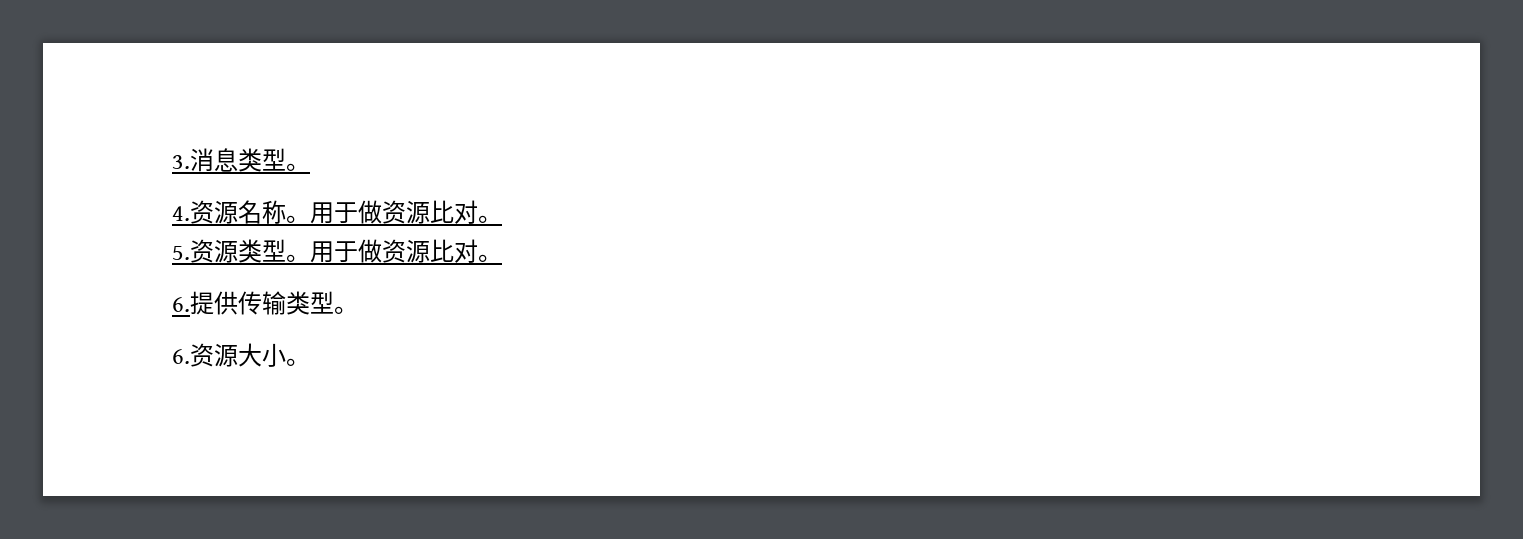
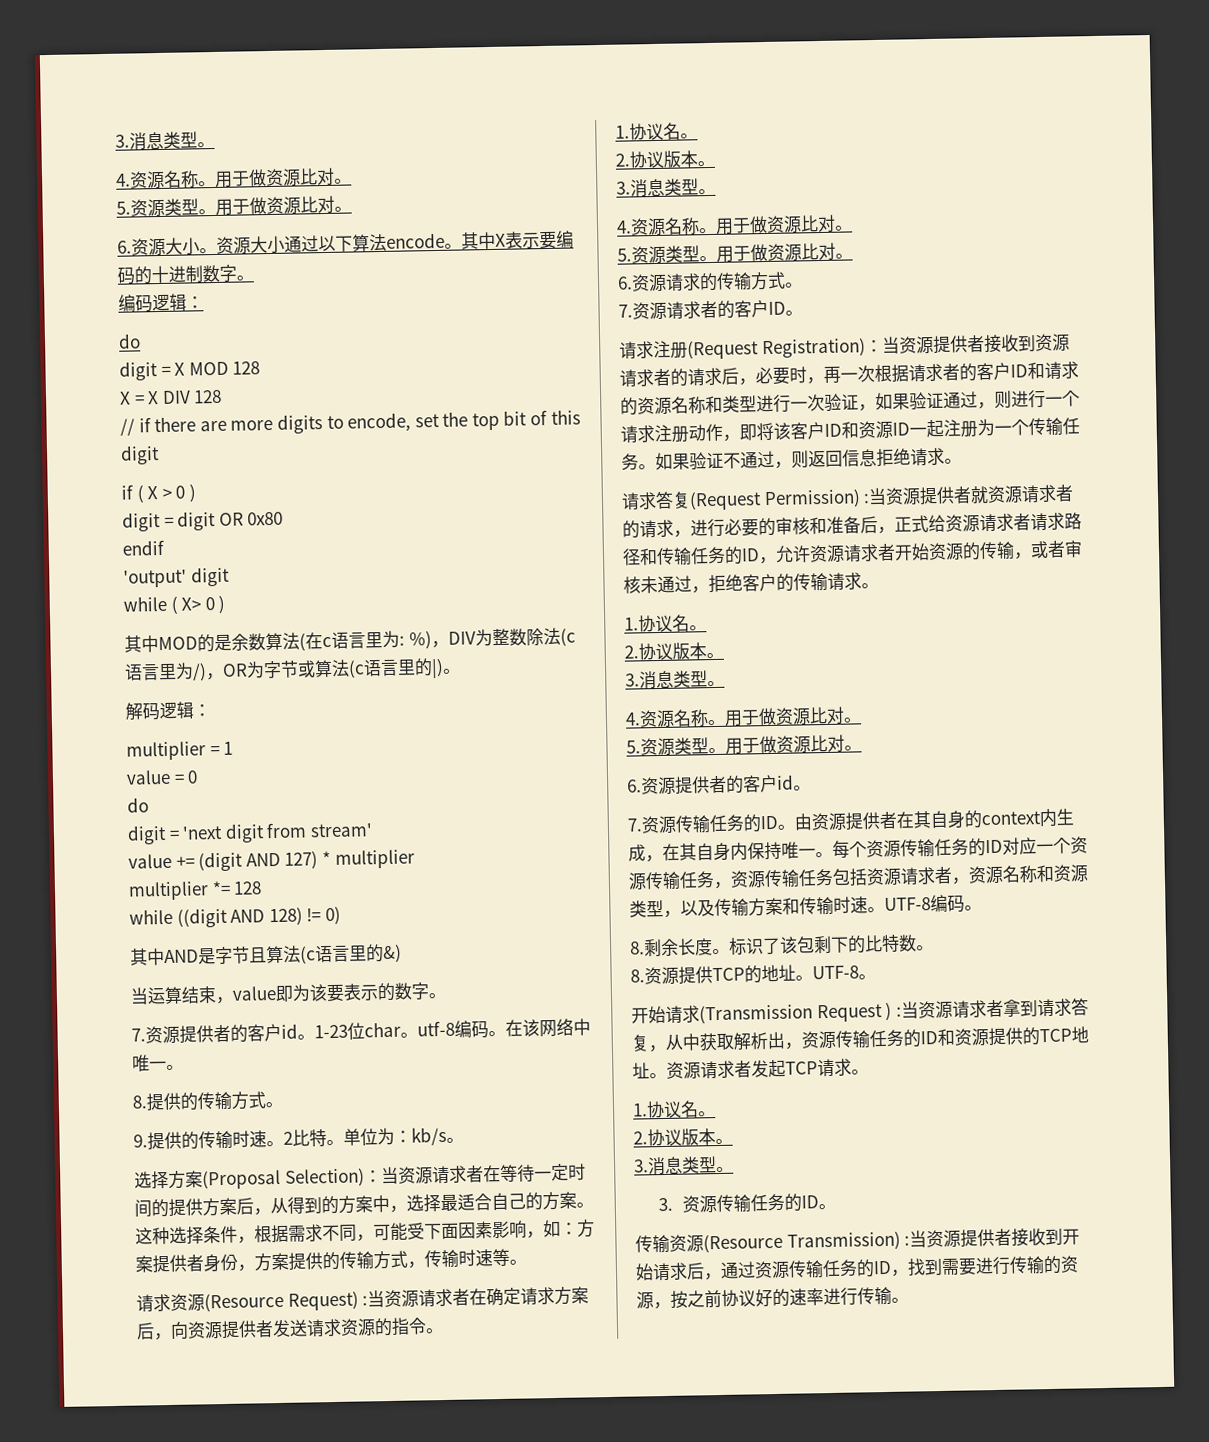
[190,291,358,315] [172,343,286,367] 提供传输类型。 // 6.资源大小 -> [131,230,574,257] [117,264,254,285] [118,293,204,313] [118,333,141,349] [119,361,261,381] [119,389,223,405] [120,409,581,436] [120,445,160,465] [121,484,196,504] [122,511,284,532] [122,539,165,556] [123,566,230,588] [123,595,226,615] [124,627,576,653] [124,658,461,682] [125,701,211,721] [126,741,234,761] [126,769,199,785] [127,797,149,813] [127,822,373,845] [128,849,415,872] [128,880,263,901] [129,906,341,928] [130,944,402,966] [130,982,447,1005] [131,1018,591,1045] [131,1054,184,1072] [132,1091,283,1112] [133,1126,464,1151] [134,1163,586,1190] [134,1191,594,1218] [135,1219,595,1245] [135,1248,527,1274] [136,1286,590,1313] [136,1317,444,1341] [615,122,698,141] [615,150,715,169] [616,178,716,198] [616,214,853,237] [617,242,853,265] [617,271,803,293] [618,299,803,321] [619,333,1070,360] [619,361,1079,388] [620,389,1080,416] [620,417,1080,444] [621,447,962,471] [621,484,1075,511] [622,512,1082,539] [622,540,1083,566] [623,572,879,594] [624,614,707,633] [624,642,724,661] [625,670,725,690] [625,706,862,729] [626,734,862,757] [627,774,811,796] [627,808,1074,835] [628,836,1088,863] [628,864,1089,891] [629,894,982,918] [630,934,934,958] [630,964,876,986] [631,997,1089,1025] [631,1026,1089,1053] [632,1058,869,1080] [632,1100,716,1119] [633,1128,733,1147] [633,1156,734,1176] [657,1193,836,1214] [635,1227,1081,1254] [635,1255,1079,1282] [636,1286,892,1310] 资源大小。资源大小通过以下算法encode。其中X表示要编码的十进制数字。 // 编码逻辑： // do // digit = X MOD 128 // X = X DIV 128 // // if there are more digits to encode, set the top bit of this digit // if ( X > 0 ) // digit = digit OR 0x80 // endif // 'output' digit // while ( X> 0 ) // 其中MOD的是余数算法(在c语言里为: %)，DIV为整数除法(c语言里为/)，OR为字节或算法(c语言里的|)。 // 解码逻辑： // multiplier = 1 // value = 0 // do // digit = 'next digit from stream' // value += (digit AND 127) * multiplier // multiplier *= 128 // while ((digit AND 128) != 0) // 其中AND是字节且算法(c语言里的&) // 当运算结束，value即为该要表示的数字。 // 7.资源提供者的客户id。1-23位char。utf-8编码。在该网络中唯一。 // 8.提供的传输方式。 // 9.提供的传输时速。2比特。单位为：kb/s。 // 选择方案(Proposal Selection)：当资源请求者在等待一定时间的提供方案后，从得到的方案中，选择最适合自己的方案。这种选择条件，根据需求不同，可能受下面因素影响，如：方案提供者身份，方案提供的传输方式，传输时速等。 // 请求资源(Resource Request) :当资源请求者在确定请求方案后，向资源提供者发送请求资源的指令。 // 1.协议名。 // 2.协议版本。 // 3.消息类型。 // 4.资源名称。用于做资源比对。 // 5.资源类型。用于做资源比对。 // 6.资源请求的传输方式。 // 7.资源请求者的客户ID。 // 请求注册(Request Registration)：当资源提供者接收到资源请求者的请求后，必要时，再一次根据请求者的客户ID和请求的资源名称和类型进行一次验证，如果验证通过，则进行一个请求注册动作，即将该客户ID和资源ID一起注册为一个传输任务。如果验证不通过，则返回信息拒绝请求。 // 请求答复(Request Permission) :当资源提供者就资源请求者的请求，进行必要的审核和准备后，正式给资源请求者请求路径和传输任务的ID，允许资源请求者开始资源的传输，或者审核未通过，拒绝客户的传输请求。 // 1.协议名。 // 2.协议版本。 // 3.消息类型。 // 4.资源名称。用于做资源比对。 // 5.资源类型。用于做资源比对。 // 6.资源提供者的客户id。 // 7.资源传输任务的ID。由资源提供者在其自身的context内生成，在其自身内保持唯一。每个资源传输任务的ID对应一个资源传输任务，资源传输任务包括资源请求者，资源名称和资源类型，以及传输方案和传输时速。UTF-8编码。 // 8.剩余长度。标识了该包剩下的比特数。 // 8.资源提供TCP的地址。UTF-8。 // 开始请求(Transmission Request ) :当资源请求者拿到请求答复，从中获取解析出，资源传输任务的ID和资源提供的TCP地址。资源请求者发起TCP请求。 // 1.协议名。 // 2.协议版本。 // 3.消息类型。 // 3.资源传输任务的ID。 // 传输资源(Resource Transmission) :当资源提供者接收到开始请求后，通过资源传输任务的ID，找到需要进行传输的资源，按之前协议好的速率进行传输

